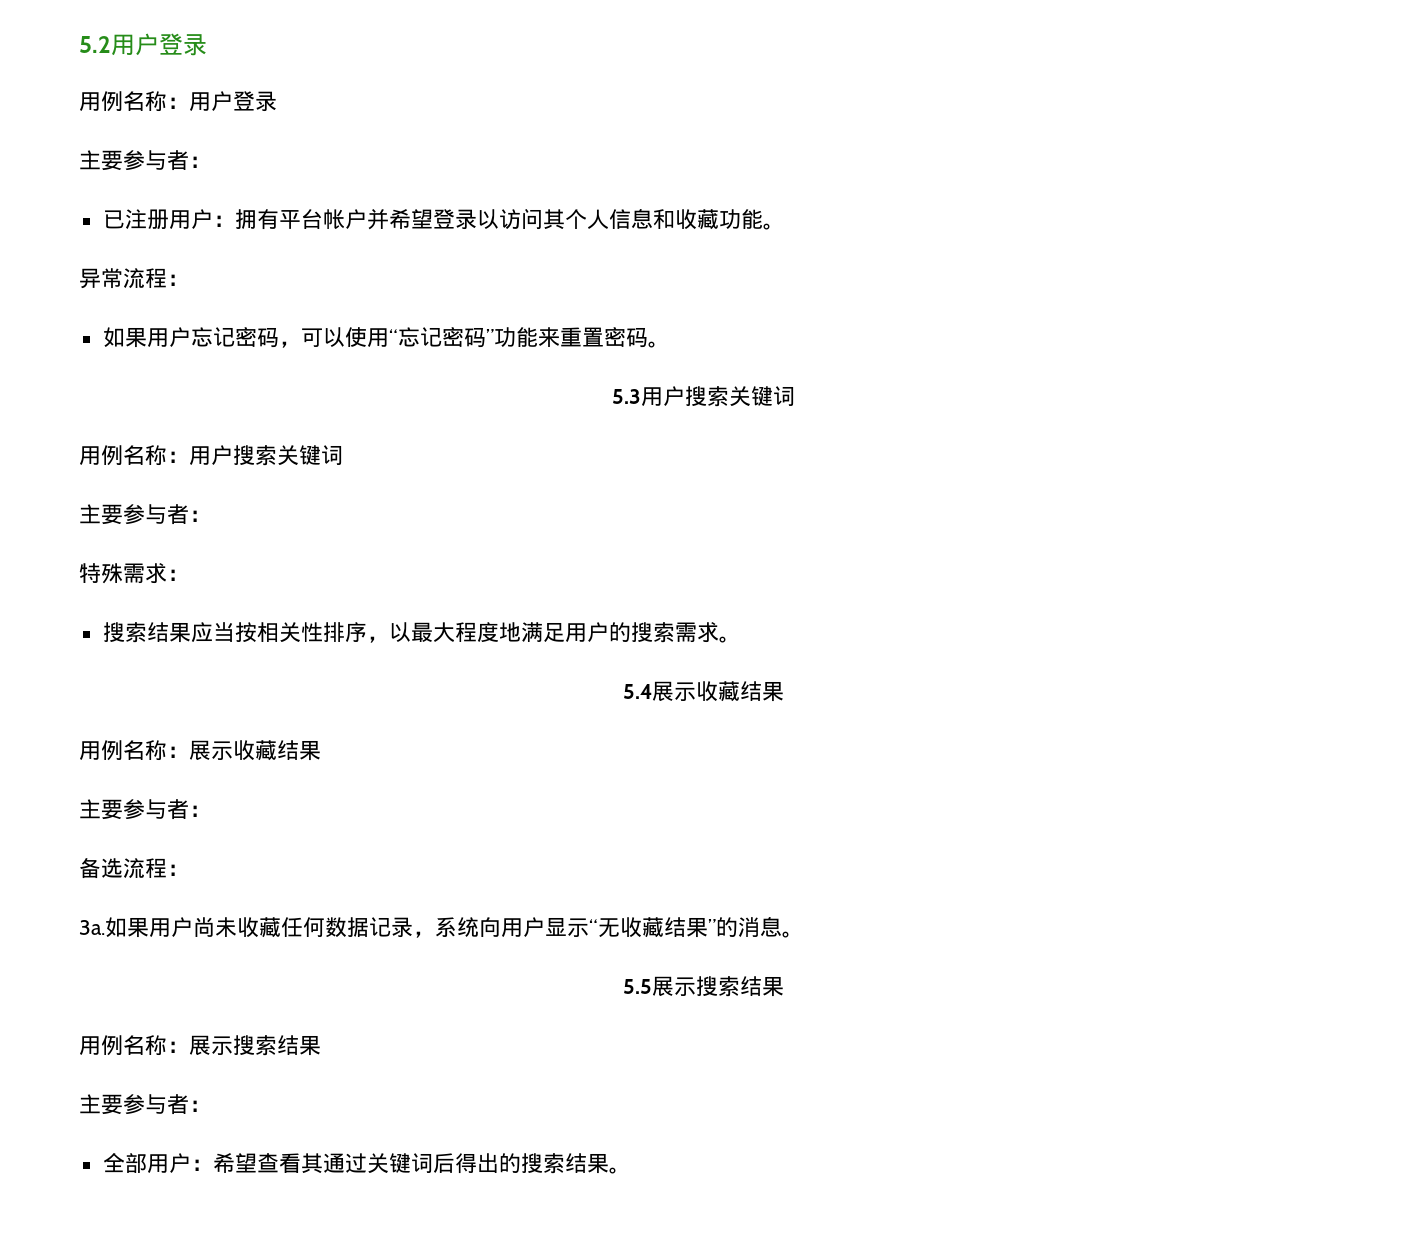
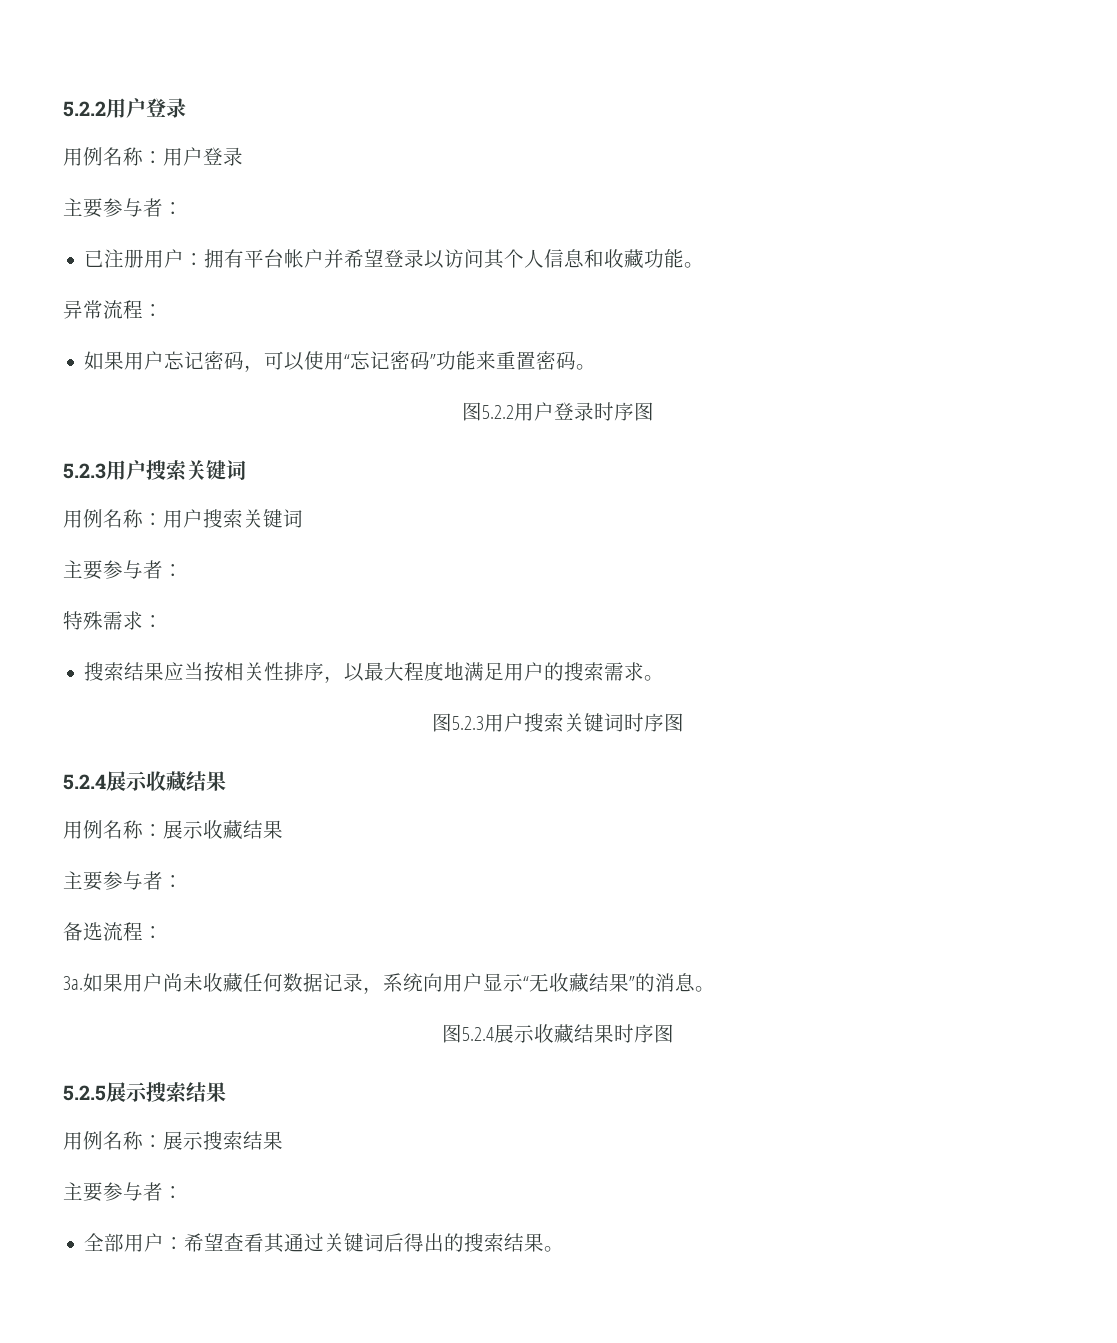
[79,36,111,53] 5.2 -> [63,101,106,117] 5.2.2
[612,389,641,404] 5.3 -> [461,402,654,421] [63,463,106,479] 图5.2.2用户登录时序图 // 5.2.3
[623,684,652,699] 5.4 -> [431,713,684,732] [63,774,106,790] 图5.2.3用户搜索关键词时序图 // 5.2.4
[623,979,652,994] 5.5 -> [441,1024,674,1044] [63,1085,106,1101] 图5.2.4展示收藏结果时序图 // 5.2.5

